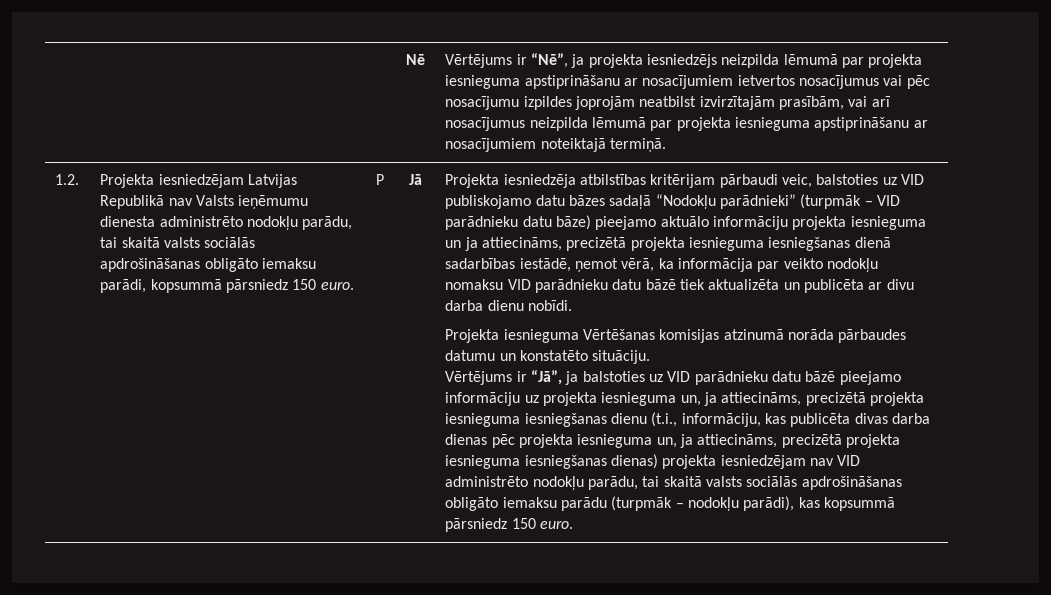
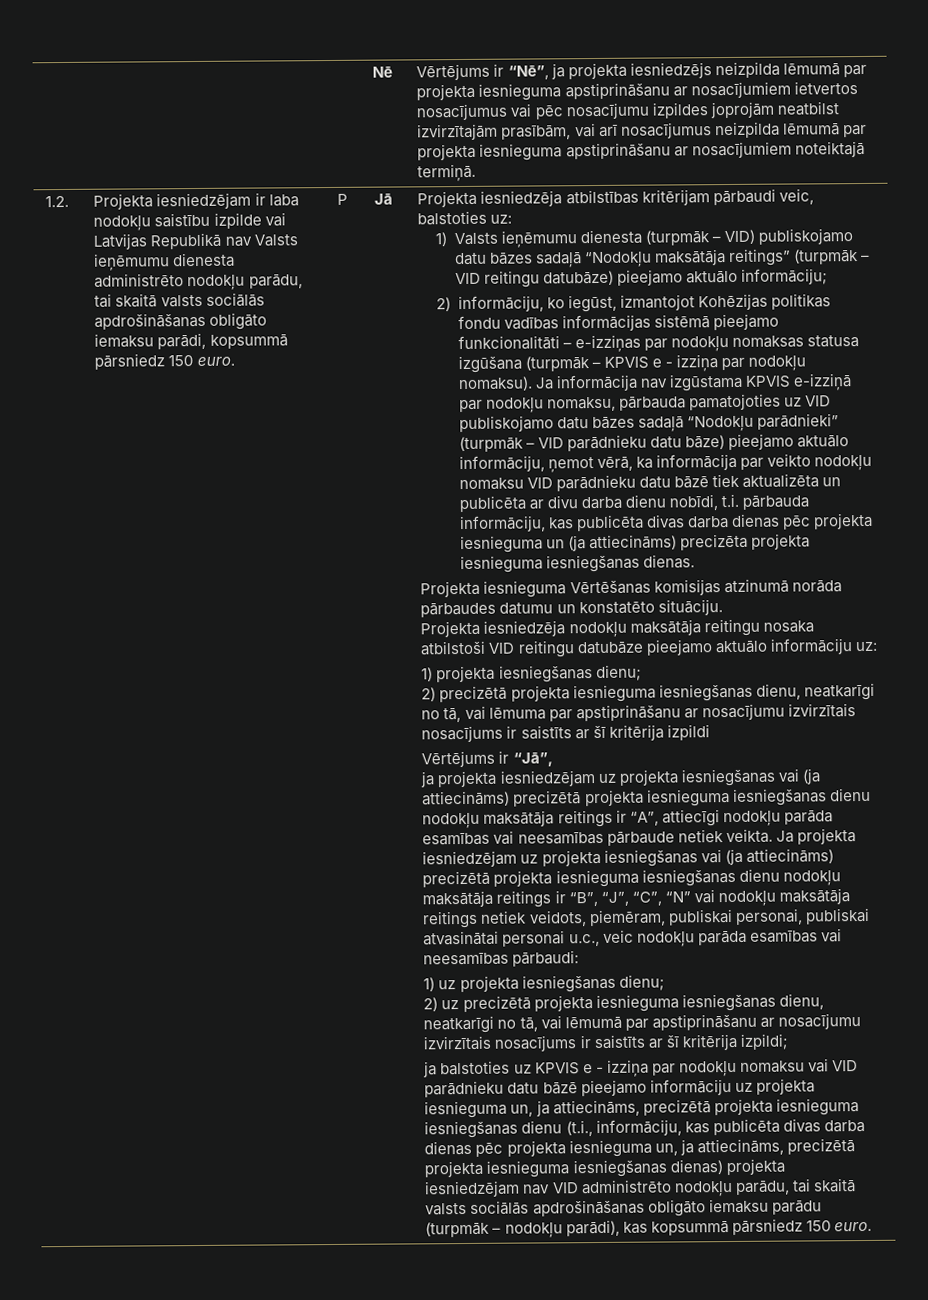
(244, 181) none -> [254,192,299,207] [93,212,286,231] ir laba nodokļu saistību izpilde vai
(879, 179) none -> [490,214,513,224] [435,228,853,248] [454,248,870,268] [454,268,828,288] [436,293,831,313] [457,313,779,332] [457,334,859,353] [457,354,806,374] [457,373,852,392] [458,393,781,413] uz: // 1) Valsts ieņēmumu dienesta (turpmāk – VID) publiskojamo datu bāzes sadaļā “Nodokļu maksātāja reitings” (turpmāk – VID reitingu datubāze) pieejamo aktuālo informāciju; // 2) informāciju, ko iegūst, izmantojot Kohēzijas politikas fondu vadības informācijas sistēmā pieejamo funkcionalitāti – e-izziņas par nodokļu nomaksas statusa izgūšana (turpmāk – KPVIS e - izziņa par nodokļu nomaksu). Ja informācija nav izgūstama KPVIS e-izziņā par nodokļu nomaksu, pārbauda pamatojoties
[712,216,926,230] [445,237,891,251] [445,258,571,272] informāciju projekta iesnieguma un ja attiecināms, precizētā projekta iesnieguma iesniegšanas dienā sadarbības iestādē, -> [458,455,545,473] informāciju,
[527,300,572,311] nobīdi. -> [668,493,809,511] [458,512,873,533] [459,533,810,554] [459,554,695,574] nobīdi, t.i. pārbauda informāciju, kas publicēta divas darba dienas pēc projekta iesnieguma un (ja attiecināms) precizēta projekta iesnieguma iesniegšanas dienas.
[445,370,663,385] Vērtējums ir “Jā”, ja balstoties uz -> [420,618,814,638] [420,638,878,658] [421,664,642,683] [421,682,875,703] [421,703,856,723] [421,724,710,743] [421,750,553,768] [420,768,821,788] [422,787,871,807] [422,809,833,829] [422,828,856,846] [422,848,834,868] [422,868,841,888] [422,888,850,908] [422,907,870,929] [423,928,842,947] [423,950,580,967] [423,974,665,993] [423,993,824,1013] [423,1013,861,1034] [423,1033,789,1052] [423,1058,829,1078] Projekta iesniedzēja nodokļu maksātāja reitingu nosaka atbilstoši VID reitingu datubāze pieejamo aktuālo informāciju uz: // 1) projekta iesniegšanas dienu; // 2) precizētā projekta iesnieguma iesniegšanas dienu, neatkarīgi no tā, vai lēmuma par apstiprināšanu ar nosacījumu izvirzītais nosacījums ir saistīts ar šī kritērija izpildi // Vērtējums ir “Jā”, // ja projekta iesniedzējam uz projekta iesniegšanas vai (ja attiecināms) precizētā projekta iesnieguma iesniegšanas dienu nodokļu maksātāja reitings ir “A”, attiecīgi nodokļu parāda esamības vai neesamības pārbaude netiek veikta. Ja projekta iesniedzējam uz projekta iesniegšanas vai (ja attiecināms) precizētā projekta iesnieguma iesniegšanas dienu nodokļu maksātāja reitings ir “B”, “J”, “C”, “N” vai nodokļu maksātāja reitings netiek veidots, piemēram, publiskai personai, publiskai atvasinātai personai u.c., veic nodokļu parāda esamības vai neesamības pārbaudi: // 1) uz projekta iesniegšanas dienu; // 2) uz precizētā projekta iesnieguma iesniegšanas dienu, neatkarīgi no tā, vai lēmumā par apstiprināšanu ar nosacījumu izvirzītais nosacījums ir saistīts ar šī kritērija izpildi; // ja balstoties uz KPVIS e - izziņa par nodokļu nomaksu vai

